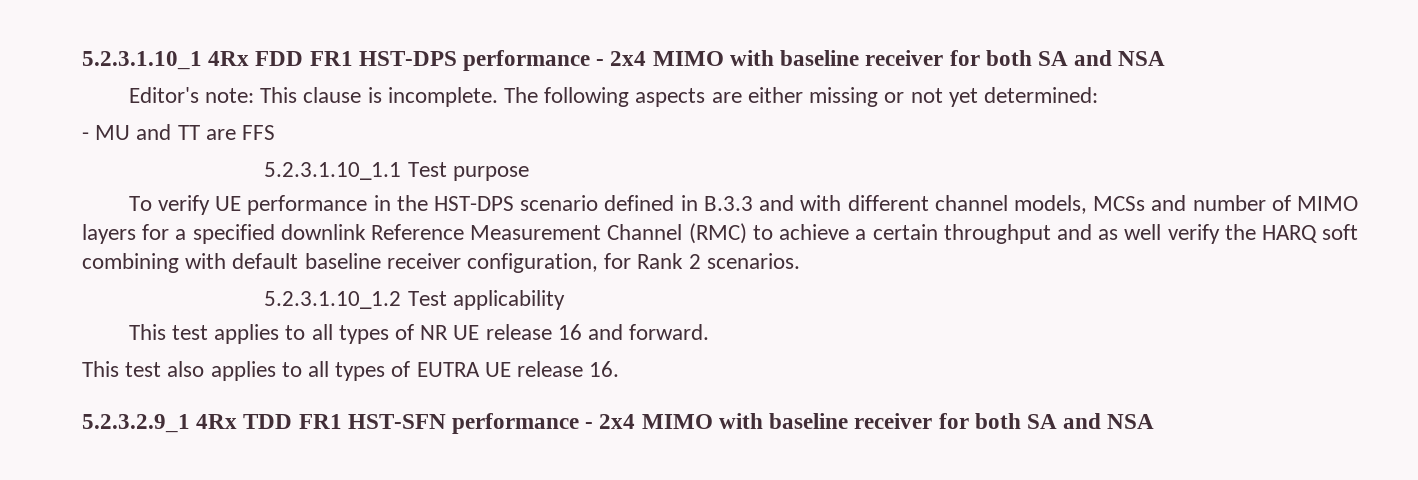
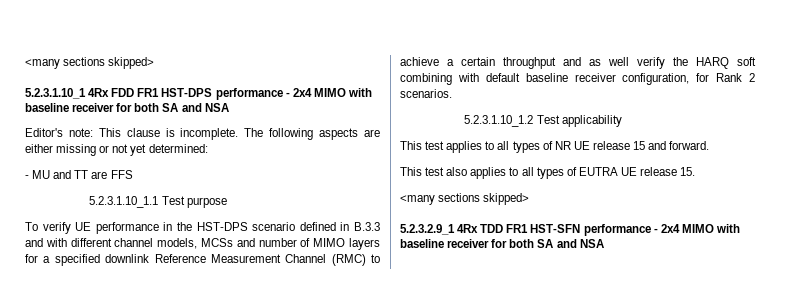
(82, 60) none -> [25,57,155,69] <many sections skipped> //
[557,324,582,340] 16 -> [633,141,646,150] 15
[589,361,620,377] 16. -> [680,167,696,176] [400,193,530,205] 15. // <many sections skipped>

